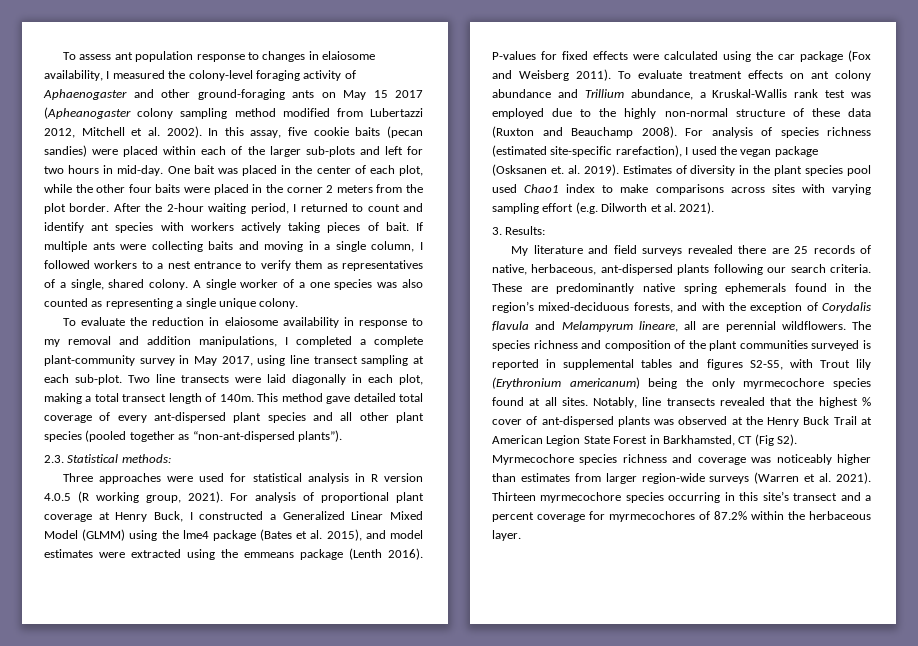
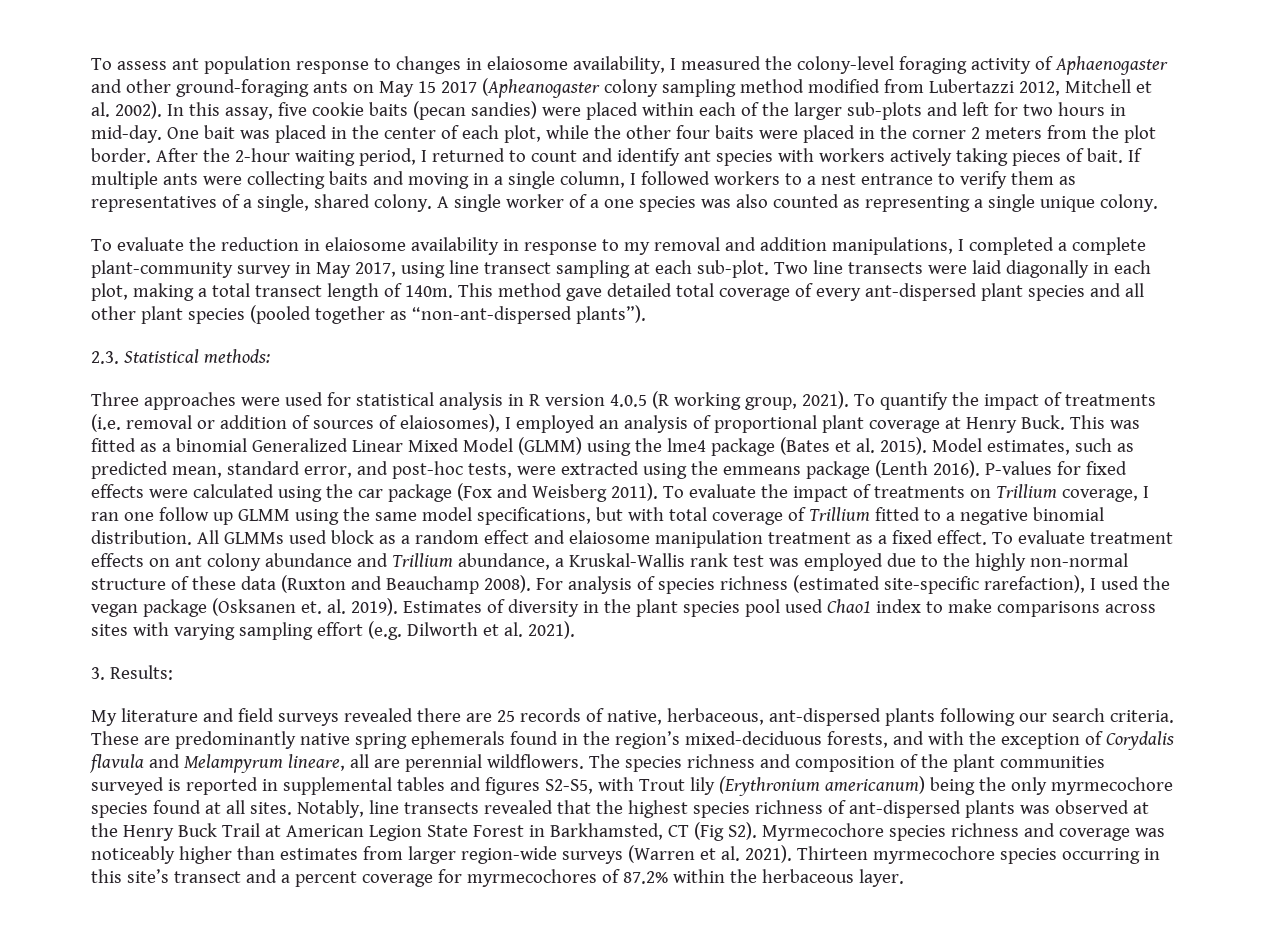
[230,493,248,501] For -> [853,392,1156,410] [91,414,619,433] To quantify the impact of treatments (i.e. removal or addition of sources of elaiosomes), I employed an
[154,511,276,522] Buck, I constructed a -> [1020,415,1140,430] [91,438,247,452] Buck. This was fitted as a binomial
[326,529,424,541] [44,549,93,558] 2015), and model estimates -> [879,437,1134,455] [91,461,512,479] 2015). Model estimates, such as predicted mean, standard error, and post-hoc tests,
(682, 74) none -> [760,484,1149,502] [91,507,1104,525] [91,530,1085,548] the impact of treatments on Trillium coverage, I ran one follow up GLMM using the same model specifications, but with total coverage of Trillium fitted to a negative binomial distribution. All GLMMs used block as a random effect and elaiosome manipulation treatment as a fixed effect. To evaluate
[861,397,871,406] [492,419,522,425] % cover -> [692,800,823,818] species richness

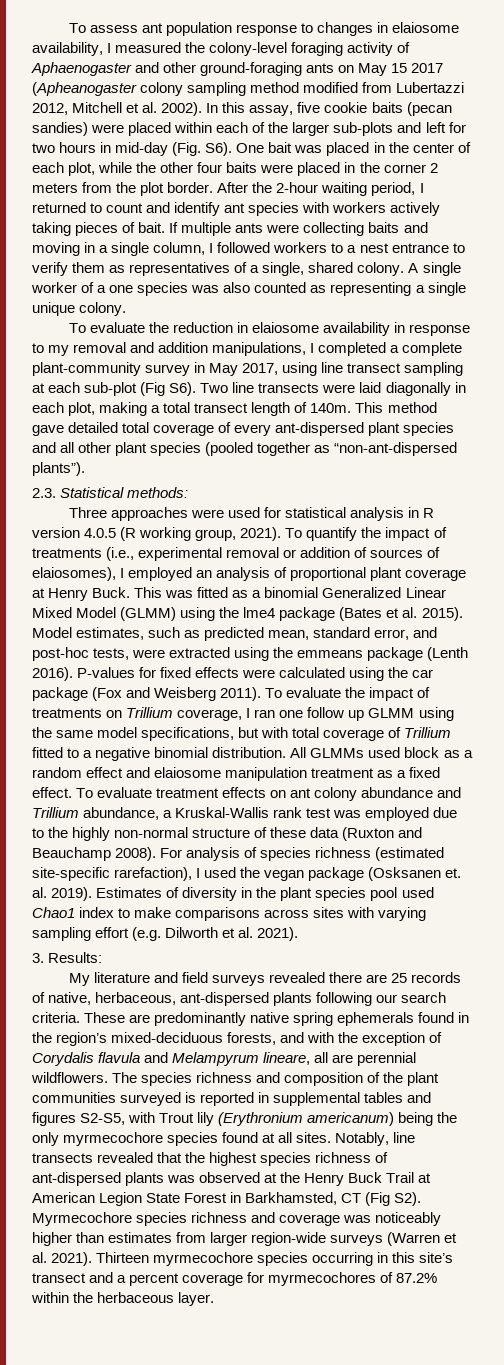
[91,125,162,143] mid-day. -> [115,142,233,156] mid-day (Fig. S6).
[696,260,769,278] sub-plot. -> [84,382,197,396] sub-plot (Fig S6).
[91,414,121,432] (i.e. -> [106,547,223,561] (i.e., experimental

